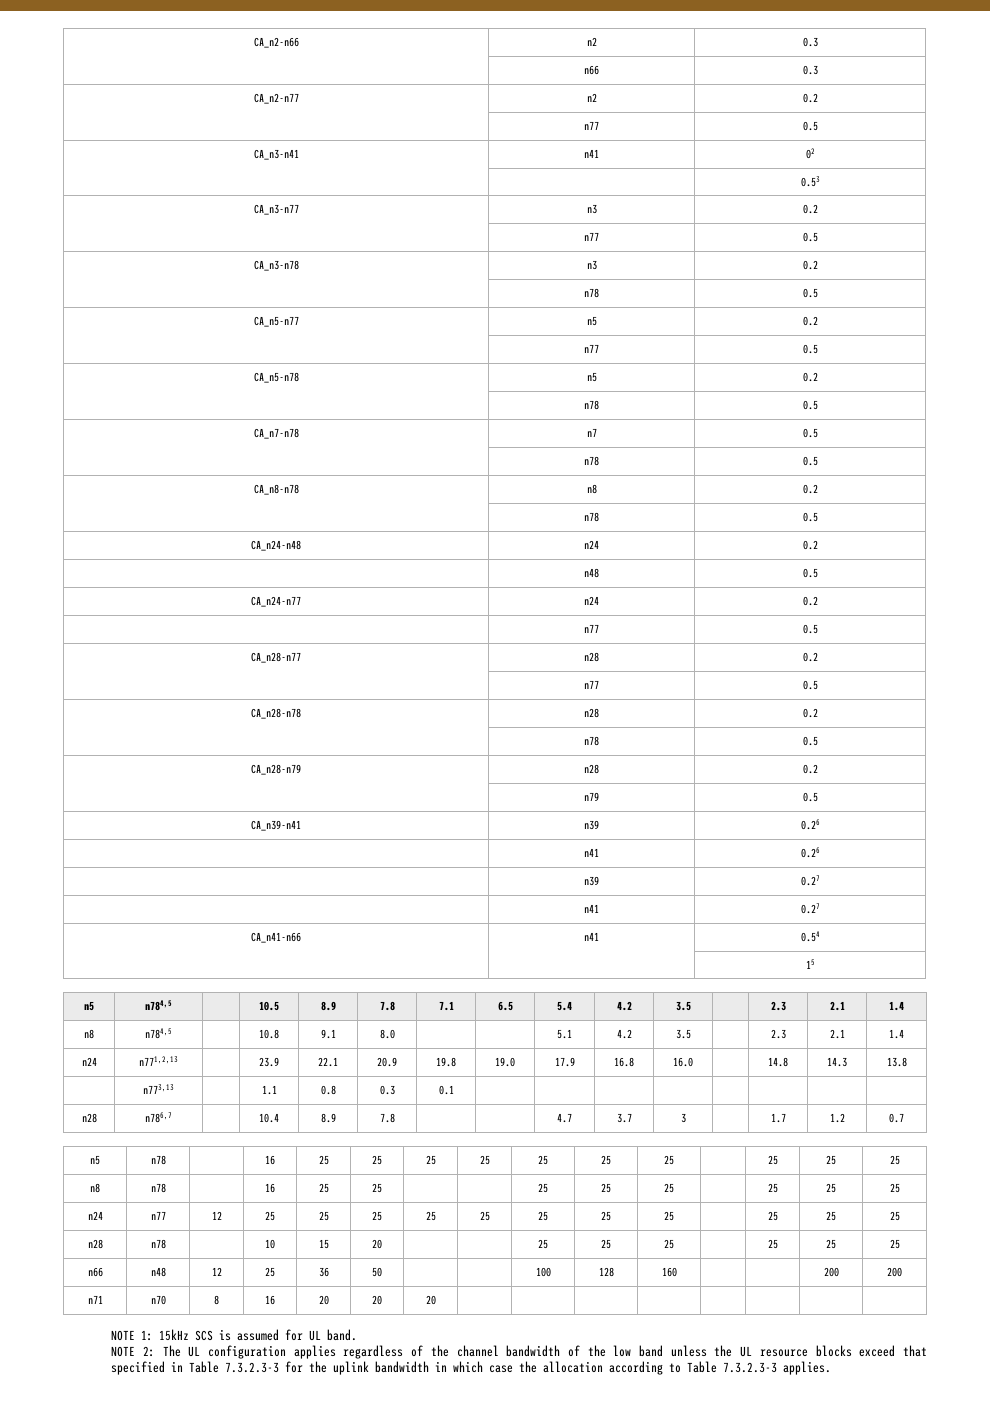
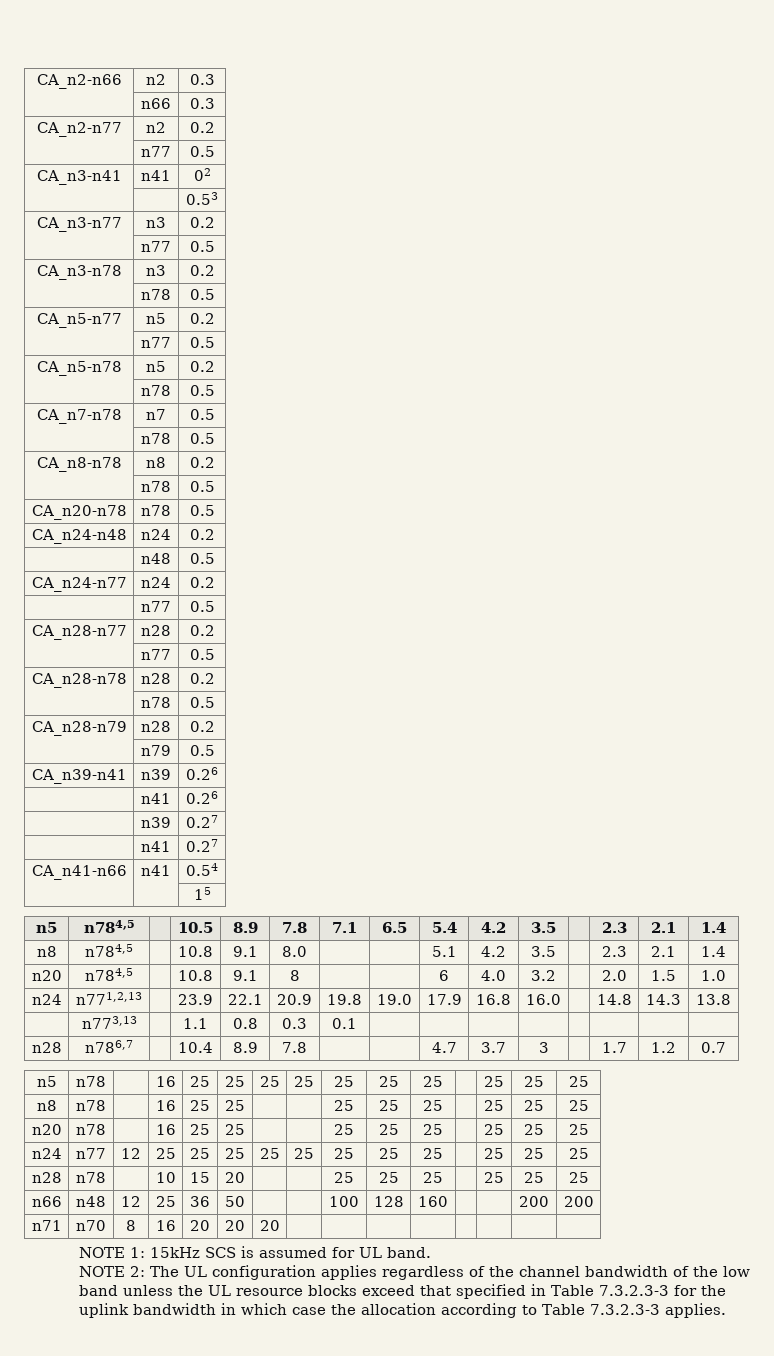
(818, 517) none -> [31,505,127,520] [141,505,171,516] [189,505,215,516] // CA_n20-n78 | n78 | 0.5
(904, 1034) none -> [31,970,62,981] [85,968,133,981] [178,970,213,981] [232,970,258,981] [289,970,300,981] [438,970,449,981] [480,970,506,981] [531,970,556,981] [601,970,627,981] [651,970,676,981] [701,970,726,981] // n20 | n784,5 | | 10.8 | 9.1 | 8 | | | 6 | 4.0 | 3.2 | | 2.0 | 1.5 | 1.0
(900, 1188) none -> [31,1124,62,1135] [76,1124,106,1135] [155,1124,176,1135] [190,1124,210,1135] [225,1124,245,1135] [333,1124,354,1135] [378,1124,399,1135] [422,1124,443,1135] [484,1124,504,1135] [524,1124,544,1135] [568,1124,589,1135] // n20 | n78 | | 16 | 25 | 25 | | | 25 | 25 | 25 | | 25 | 25 | 25

